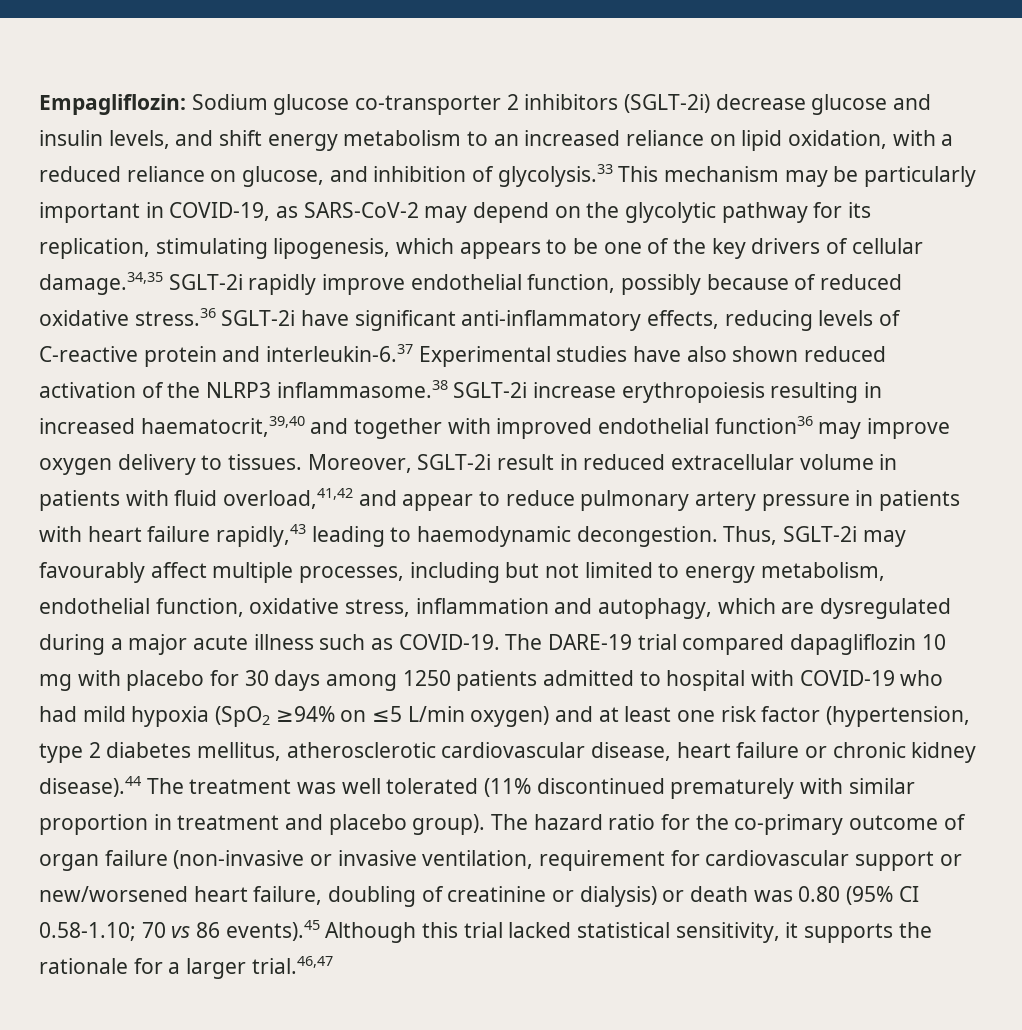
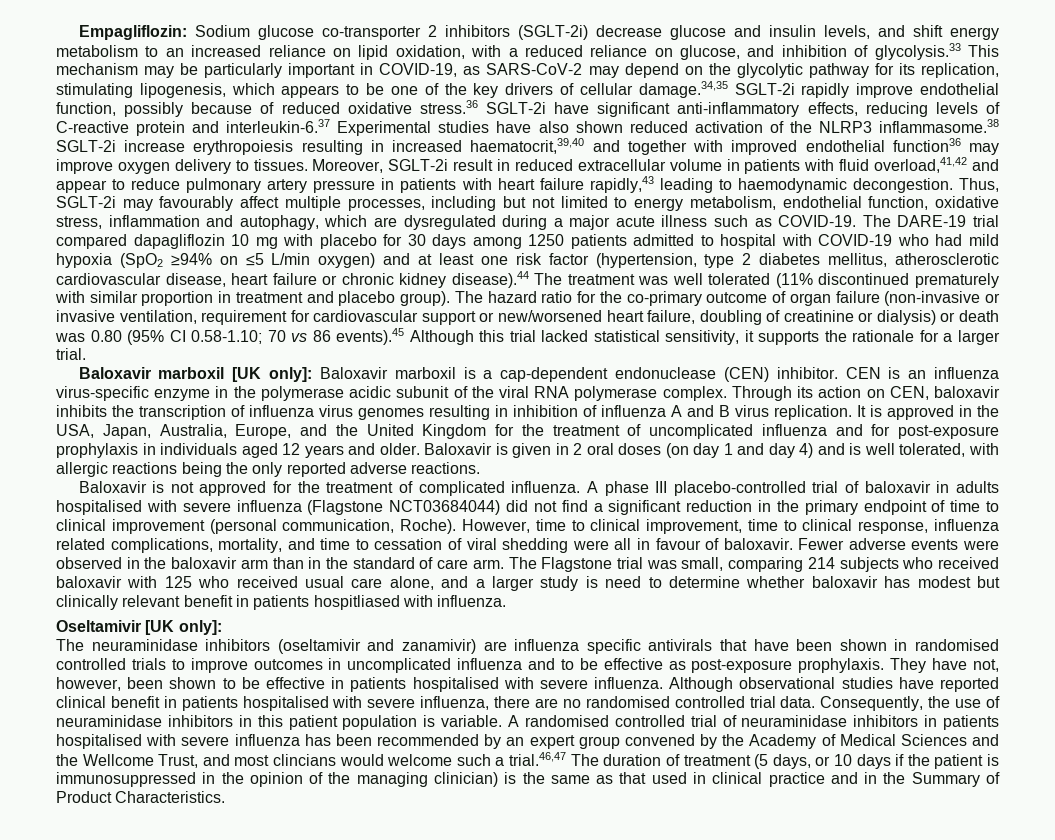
[251,956,333,974] trial.46,47 -> [56,348,86,360] [78,367,1000,382] [56,386,1000,401] [56,405,999,420] [56,424,999,439] [56,443,999,458] [56,462,481,477] [78,481,1000,496] [56,500,1000,515] [56,519,1000,534] [56,538,999,553] [56,557,999,572] [56,576,1000,591] [56,595,507,610] [56,620,222,635] [56,639,1000,654] [56,658,999,673] [56,677,999,692] [56,696,1001,711] [56,715,999,730] [56,734,999,749] [56,752,999,769] [56,772,1001,787] [56,791,226,803] trial. // Baloxavir marboxil [UK only]: Baloxavir marboxil is a cap-dependent endonuclease (CEN) inhibitor. CEN is an influenza virus-specific enzyme in the polymerase acidic subunit of the viral RNA polymerase complex. Through its action on CEN, baloxavir inhibits the transcription of influenza virus genomes resulting in inhibition of influenza A and B virus replication. It is approved in the USA, Japan, Australia, Europe, and the United Kingdom for the treatment of uncomplicated influenza and for post-exposure prophylaxis in individuals aged 12 years and older. Baloxavir is given in 2 oral doses (on day 1 and day 4) and is well tolerated, with allergic reactions being the only reported adverse reactions. // Baloxavir is not approved for the treatment of complicated influenza. A phase III placebo-controlled trial of baloxavir in adults hospitalised with severe influenza (Flagstone NCT03684044) did not find a significant reduction in the primary endpoint of time to clinical improvement (personal communication, Roche). However, time to clinical improvement, time to clinical response, influenza related complications, mortality, and time to cessation of viral shedding were all in favour of baloxavir. Fewer adverse events were observed in the baloxavir arm than in the standard of care arm. The Flagstone trial was small, comparing 214 subjects who received baloxavir with 125 who received usual care alone, and a larger study is need to determine whether baloxavir has modest but clinically relevant benefit in patients hospitliased with influenza. // Oseltamivir [UK only]: // The neuraminidase inhibitors (oseltamivir and zanamivir) are influenza specific antivirals that have been shown in randomised controlled trials to improve outcomes in uncomplicated influenza and to be effective as post-exposure prophylaxis. They have not, however, been shown to be effective in patients hospitalised with severe influenza. Although observational studies have reported clinical benefit in patients hospitalised with severe influenza, there are no randomised controlled trial data. Consequently, the use of neuraminidase inhibitors in this patient population is variable. A randomised controlled trial of neuraminidase inhibitors in patients hospitalised with severe influenza has been recommended by an expert group convened by the Academy of Medical Sciences and the Wellcome Trust, and most clincians would welcome such a trial.46,47 The duration of treatment (5 days, or 10 days if the patient is immunosuppressed in the opinion of the managing clinician) is the same as that used in clinical practice and in the Summary of Product Characteristics.

